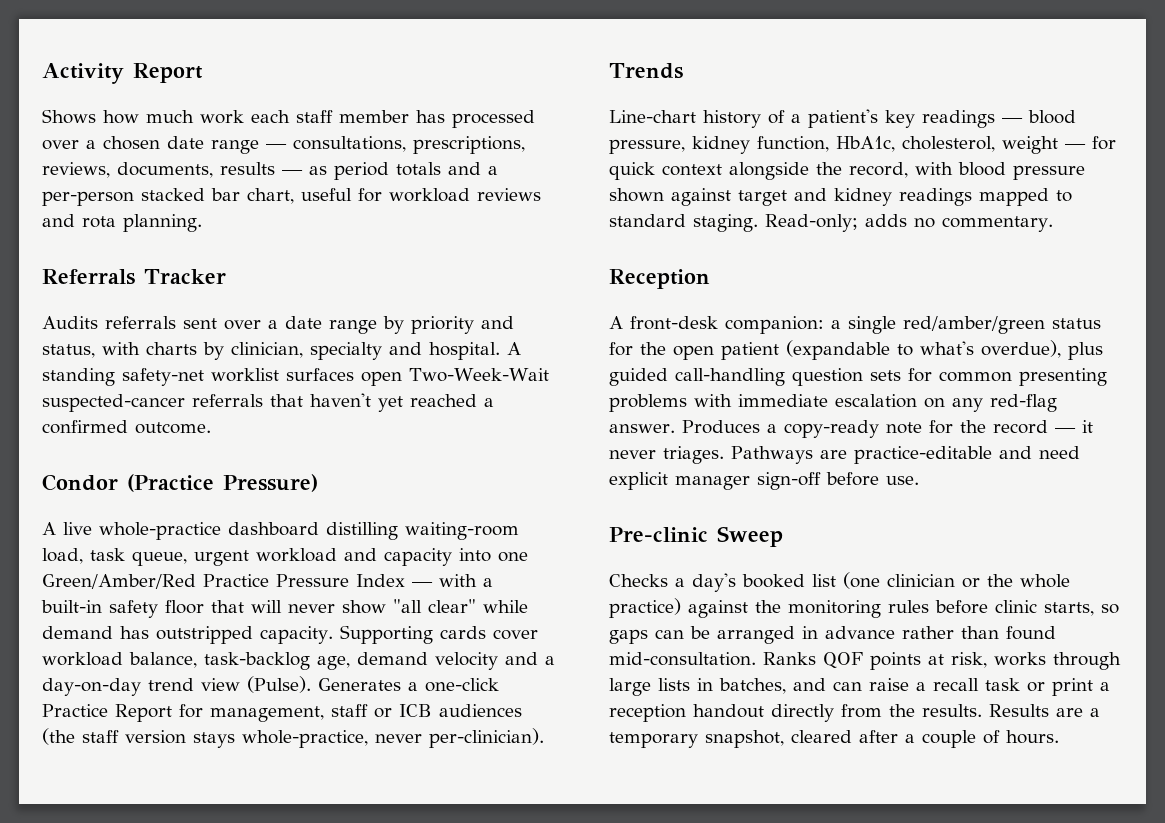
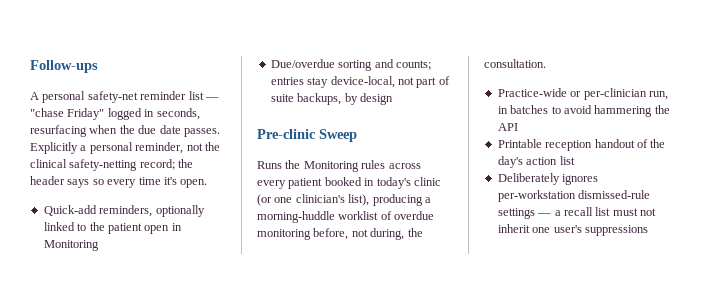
[42,63,203,84] [42,109,535,128] [42,136,525,154] [42,162,498,180] [42,188,541,206] [42,214,202,232] [42,269,226,285] [42,316,514,334] [42,342,521,360] [42,368,549,386] [42,393,494,412] [42,420,211,434] [42,474,318,492] [42,522,519,540] [42,548,528,566] [42,574,493,589] [41,599,528,618] [42,625,538,644] [42,652,555,670] [42,676,499,696] [42,704,522,722] [42,728,544,748] [609,63,683,79] [609,109,1076,128] [609,136,1116,154] [609,162,1085,180] [609,188,1072,206] [609,214,1053,232] [609,269,710,289] [609,316,1101,334] [609,340,1103,360] [609,368,1107,386] [609,394,1057,412] [609,420,1093,438] [609,446,1080,464] [609,472,919,490] [609,526,783,547] [609,572,1070,592] [609,598,1119,618] [609,626,1056,644] [609,652,1121,670] [609,678,1110,696] [609,704,1100,722] [609,730,1059,748] Activity Report // Shows how much work each staff member has processed over a chosen date range — consultations, prescriptions, reviews, documents, results — as period totals and a per-person stacked bar chart, useful for workload reviews and rota planning. // Referrals Tracker // Audits referrals sent over a date range by priority and status, with charts by clinician, specialty and hospital. A standing safety-net worklist surfaces open Two-Week-Wait suspected-cancer referrals that haven't yet reached a confirmed outcome. // Condor (Practice Pressure) // A live whole-practice dashboard distilling waiting-room load, task queue, urgent workload and capacity into one Green/Amber/Red Practice Pressure Index — with a built-in safety floor that will never show "all clear" while demand has outstripped capacity. Supporting cards cover workload balance, task-backlog age, demand velocity and a day-on-day trend view (Pulse). Generates a one-click Practice Report for management, staff or ICB audiences (the staff version stays whole-practice, never per-clinician). // Trends // Line-chart history of a patient's key readings — blood pressure, kidney function, HbA1c, cholesterol, weight — for quick context alongside the record, with blood pressure shown against target and kidney readings mapped to standard staging. Read-only; adds no commentary. // Reception // A front-desk companion: a single red/amber/green status for the open patient (expandable to what's overdue), plus guided call-handling question sets for common presenting problems with immediate escalation on any red-flag answer. Produces a copy-ready note for the record — it never triages. Pathways are practice-editable and need explicit manager sign-off before use. // Pre-clinic Sweep // Checks a day's booked list (one clinician or the whole practice) against the monitoring rules before clinic starts, so gaps can be arranged in advance rather than found mid-consultation. Ranks QOF points at risk, works through large lists in batches, and can raise a recall task or print a reception handout directly from the results. Results are a temporary snapshot, cleared after a couple of hours. -> [30,60,98,73] [30,91,219,103] [30,108,200,120] [30,125,220,137] [30,142,220,154] [30,159,194,171] [30,176,208,188] [43,205,205,217] [43,222,182,234] [43,240,99,251] [270,59,431,71] [270,76,450,88] [270,93,393,105] [257,129,357,142] [257,160,421,172] [257,177,441,189] [257,194,431,206] [257,211,435,223] [257,228,423,240] [484,59,546,68] [497,88,668,100] [497,105,670,117] [497,123,518,131] [497,139,666,151] [497,156,575,168] [497,173,599,185] [497,190,651,202] [497,207,656,219] [497,224,648,236] Follow-ups // A personal safety-net reminder list — "chase Friday" logged in seconds, resurfacing when the due date passes. Explicitly a personal reminder, not the clinical safety-netting record; the header says so every time it's open. // Quick-add reminders, optionally linked to the patient open in Monitoring // Due/overdue sorting and counts; entries stay device-local, not part of suite backups, by design // Pre-clinic Sweep // Runs the Monitoring rules across every patient booked in today's clinic (or one clinician's list), producing a morning-huddle worklist of overdue monitoring before, not during, the consultation. // Practice-wide or per-clinician run, in batches to avoid hammering the API // Printable reception handout of the day's action list // Deliberately ignores per-workstation dismissed-rule settings — a recall list must not inherit one user's suppressions

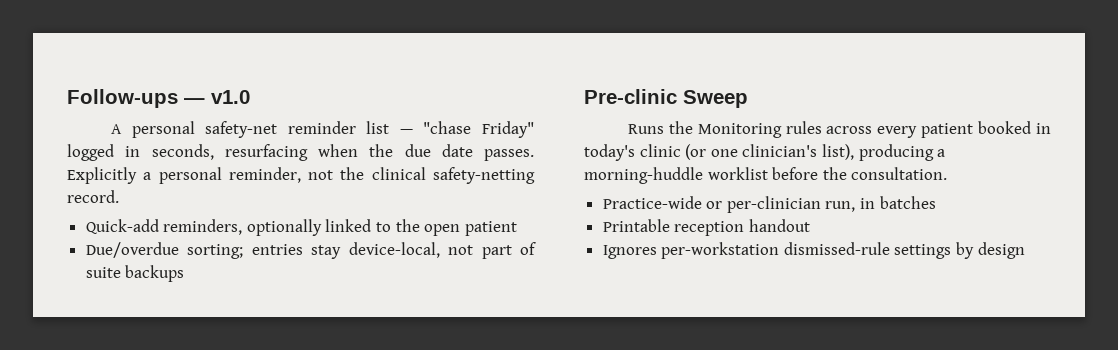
(98, 66) none -> [184,90,250,104] — v1.0
[139,159,194,170] [30,176,208,188] record; the header says so every time it's open. -> [67,190,119,203] record.
[107,223,182,234] [43,240,99,251] [270,59,431,71] patient open in Monitoring // Due/overdue sorting and counts; -> [424,221,517,236] [85,242,244,259] open patient // Due/overdue sorting;
[297,93,393,105] backups, by design -> [125,265,185,282] backups
[380,211,435,220] [257,228,405,240] of overdue monitoring before, not during, -> [772,167,819,180] before
[551,105,670,117] [497,123,518,131] [497,139,666,151] [497,156,575,168] [497,173,599,185] [497,190,651,202] [497,207,656,219] [497,224,648,236] to avoid hammering the API // Printable reception handout of the day's action list // Deliberately ignores per-workstation dismissed-rule settings — a recall list must not inherit one user's suppressions -> [602,219,810,236] [602,242,1025,259] // Printable reception handout // Ignores per-workstation dismissed-rule settings by design

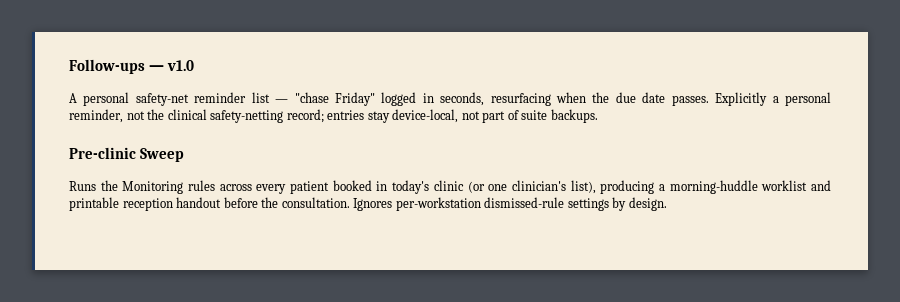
[67,190,119,203] [85,219,517,236] [85,242,244,259] record. // Quick-add reminders, optionally linked to the open patient // Due/overdue sorting; -> [286,109,324,123] record;
[125,265,185,282] backups -> [550,109,598,123] backups.
(768, 173) none -> [811,180,832,191] [69,197,222,211] and printable reception handout
[602,196,936,213] [602,219,810,236] // Practice-wide or per-clinician run, in batches // Printable reception handout // -> (350, 202) none
[977,242,1025,259] design -> [628,197,667,211] design.

